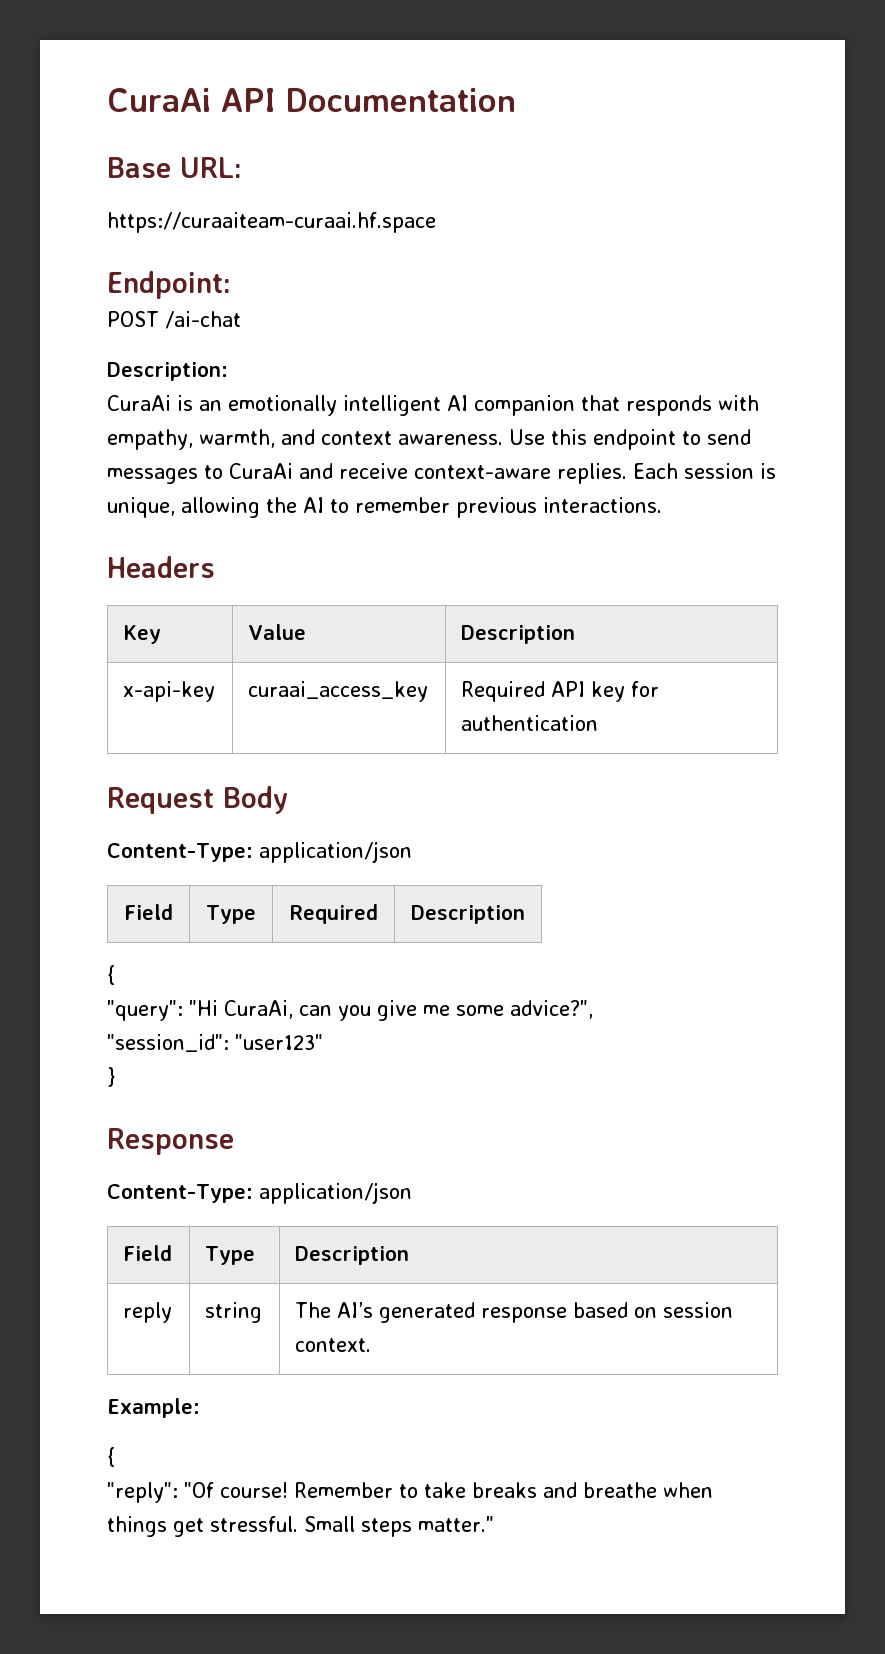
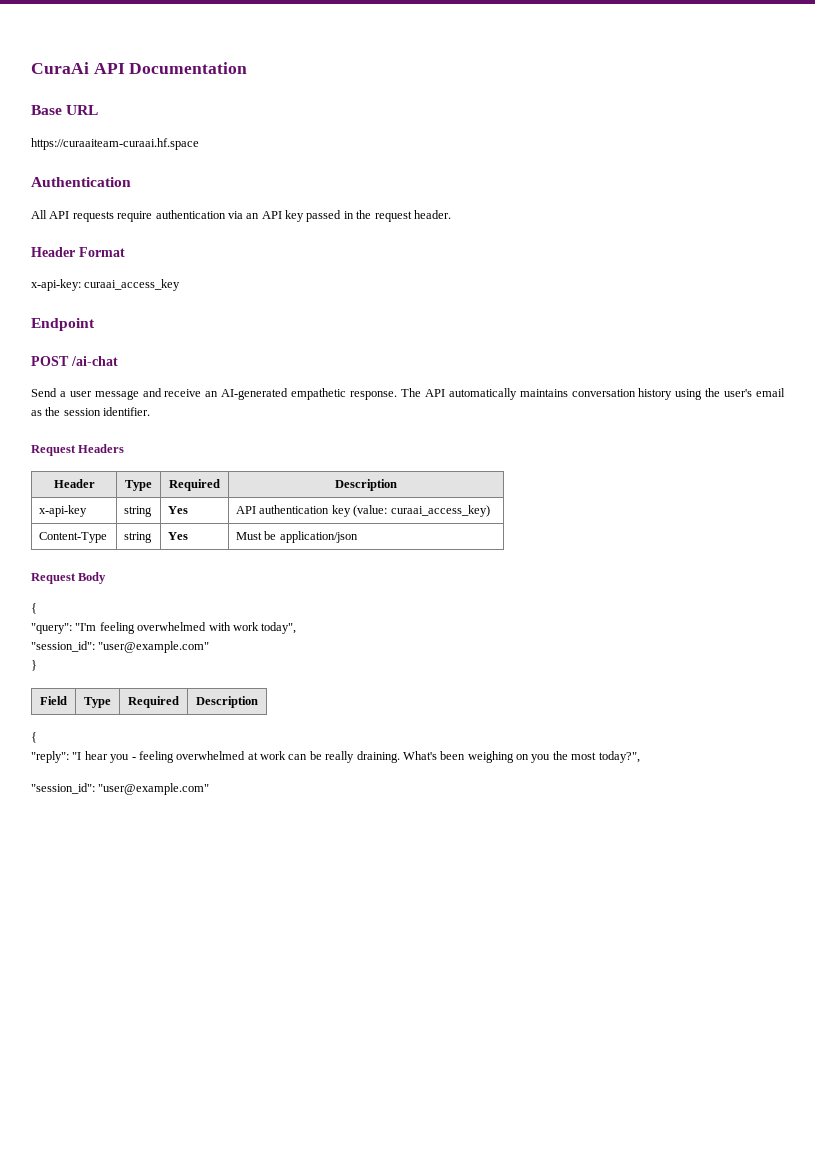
[180,157,242,178] URL: -> [66,105,99,115] URL
[107,271,231,299] [107,311,241,329] [107,362,228,381] [107,395,759,416] [107,429,751,450] [107,463,776,484] [107,497,662,518] [107,556,215,578] [123,625,162,644] [248,624,307,640] [461,625,576,644] [123,681,216,702] [248,681,429,702] [461,681,660,702] [461,715,599,731] [107,786,288,814] [107,841,412,863] Endpoint: // POST /ai-chat // Description: // CuraAi is an emotionally intelligent AI companion that responds with empathy, warmth, and context awareness. Use this endpoint to send messages to CuraAi and receive context-aware replies. Each session is unique, allowing the AI to remember previous interactions. // Headers // Key | Value | Description // x-api-key | curaai_access_key | Required API key for authentication // Request Body // Content-Type: application/json -> [31,177,131,187] [31,210,451,222] [31,247,125,257] [31,279,181,291] [31,318,95,331] [31,356,118,366] [31,388,786,400] [31,407,151,416] [31,444,125,456] [53,479,95,488] [125,480,152,491] [169,479,220,491] [335,479,397,491] [39,505,88,517] [124,506,153,517] [168,506,189,514] [236,505,490,517] [39,532,108,543] [124,532,153,543] [168,532,189,540] [236,531,358,543] [31,572,107,584] [31,603,37,614] [31,622,297,634] [31,641,210,653] [31,660,37,671] Authentication // All API requests require authentication via an API key passed in the request header. // Header Format // x-api-key: curaai_access_key // Endpoint // POST /ai-chat // Send a user message and receive an AI-generated empathetic response. The API automatically maintains conversation history using the user's email as the session identifier. // Request Headers // Header | Type | Required | Description // x-api-key | string | Yes | API authentication key (value: curaai_access_key) // Content-Type | string | Yes | Must be application/json // Request Body // { // "query": "I'm feeling overwhelmed with work today", // "session_id": "user@example.com" // }
[107,1000,593,1021] [107,1034,323,1052] [107,1067,116,1087] [107,1128,234,1155] [107,1182,412,1204] [123,1245,173,1261] [205,1246,256,1265] [295,1246,410,1265] [123,1302,173,1323] [205,1302,263,1323] [295,1302,734,1323] [295,1338,372,1352] [107,1398,200,1418] [107,1447,115,1467] [107,1482,713,1503] [107,1516,494,1537] "query": "Hi CuraAi, can you give me some advice?", // "session_id": "user123" // } // Response // Content-Type: application/json // Field | Type | Description // reply | string | The AI’s generated response based on session context. // Example: // { // "reply": "Of course! Remember to take breaks and breathe when things get stressful. Small steps matter." -> [31,751,640,763] [31,783,210,795] "reply": "I hear you - feeling overwhelmed at work can be really draining. What's been weighing on you the most today?", // "session_id": "user@example.com"

